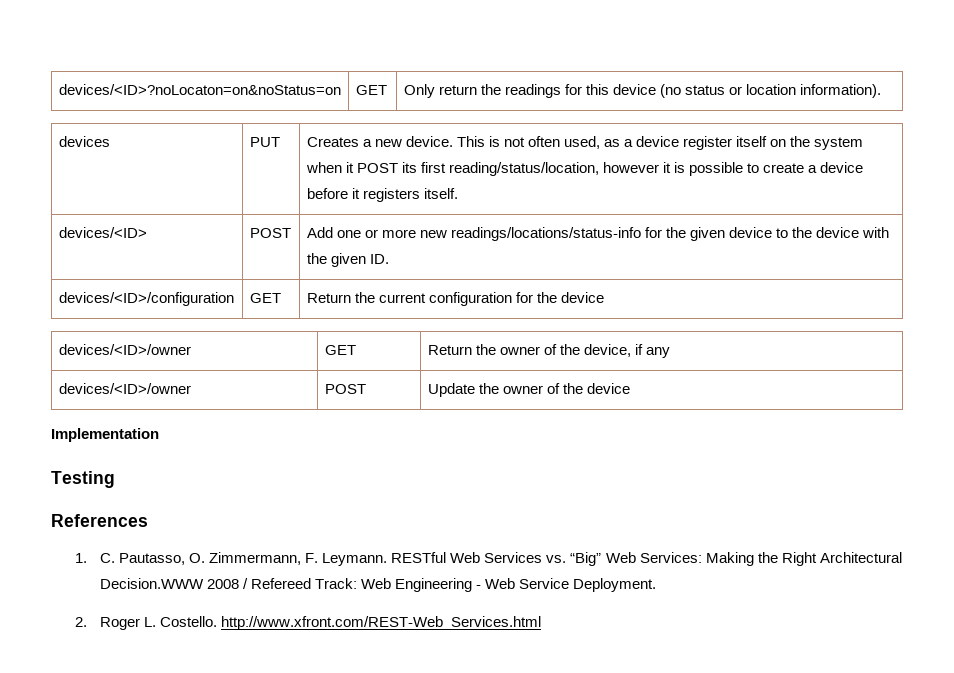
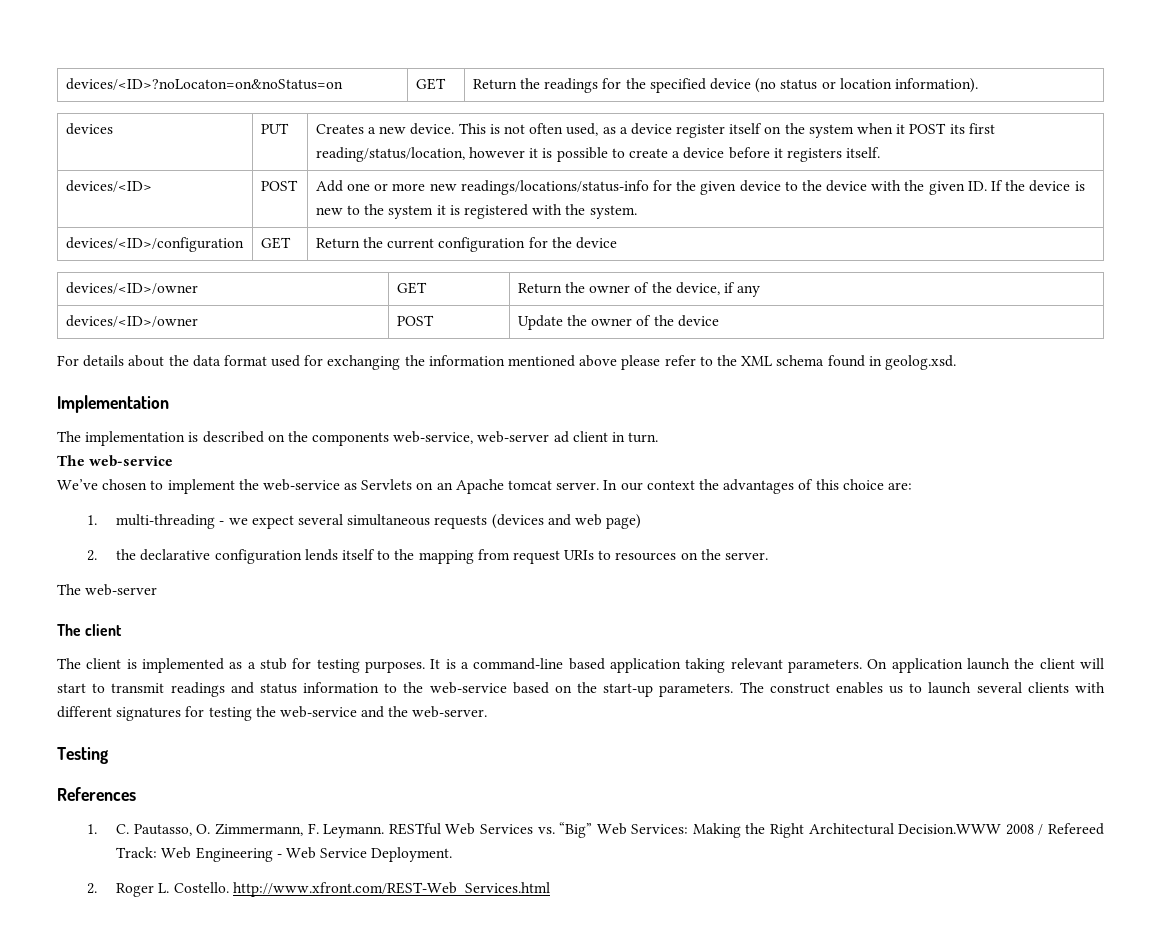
[403,84,477,98] Only return -> [472,79,517,90] Return
[585,84,609,95] this -> [625,78,706,93] the specified
(389, 259) none -> [991,180,1085,192] [315,204,637,219] If the device is new to the system it is registered with the system.
[51,428,159,442] Implementation -> [57,355,956,370] [57,395,169,413] [57,431,659,446] [57,455,174,467] [57,479,912,494] [86,514,642,529] [86,549,769,564] [57,584,158,596] [57,624,123,636] [57,658,1105,673] [57,682,1105,697] [57,706,488,721] For details about the data format used for exchanging the information mentioned above please refer to the XML schema found in geolog.xsd. // Implementation // The implementation is described on the components web-service, web-server ad client in turn. // The web-service // We’ve chosen to implement the web-service as Servlets on an Apache tomcat server. In our context the advantages of this choice are: // 1. multi-threading - we expect several simultaneous requests (devices and web page) // 2. the declarative configuration lends itself to the mapping from request URIs to resources on the server. // The web-server // The client // The client is implemented as a stub for testing purposes. It is a command-line based application taking relevant parameters. On application launch the client will start to transmit readings and status information to the web-service based on the start-up parameters. The construct enables us to launch several clients with different signatures for testing the web-service and the web-server.

